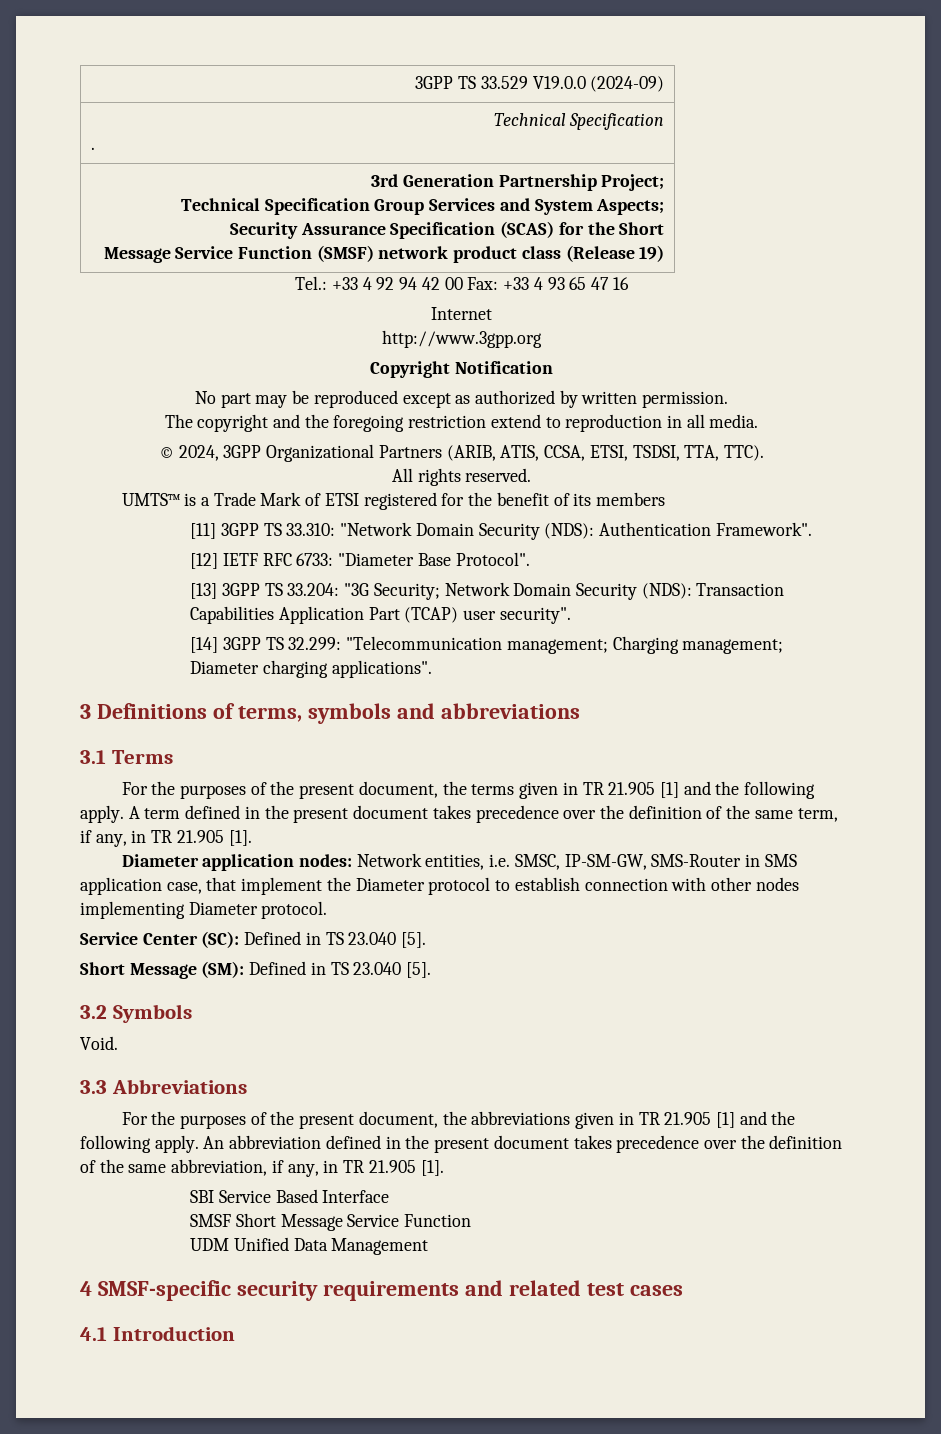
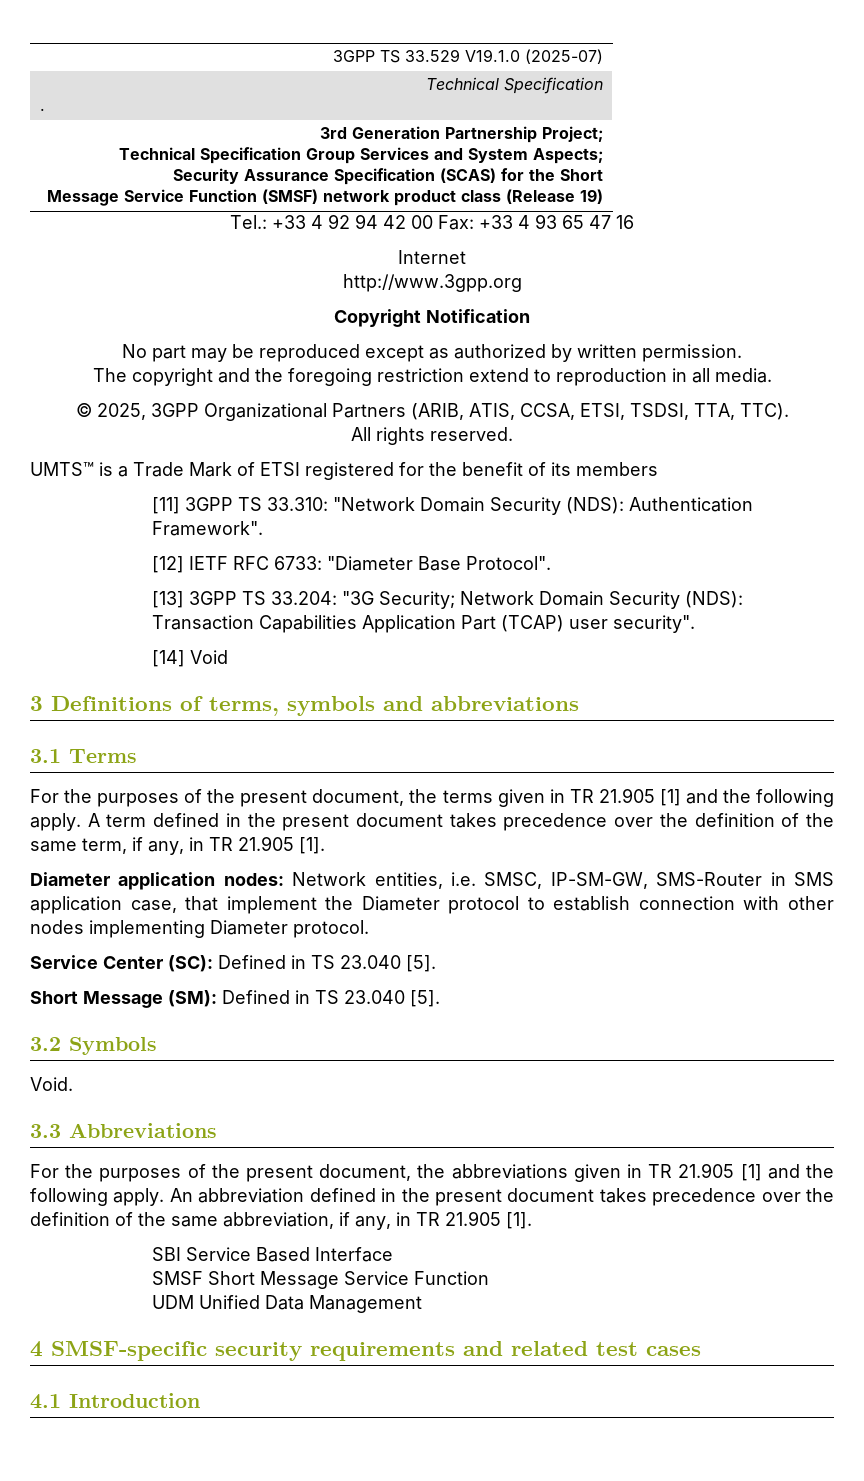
[532,76,665,92] V19.0.0 (2024-09) -> [464,49,603,64] V19.1.0 (2025-07)
[178,445,219,461] 2024, -> [96,403,146,420] 2025,
[222,636,784,654] [190,660,432,678] 3GPP TS 32.299: "Telecommunication management; Charging management; Diameter charging applications". -> [190,650,229,664] Void

